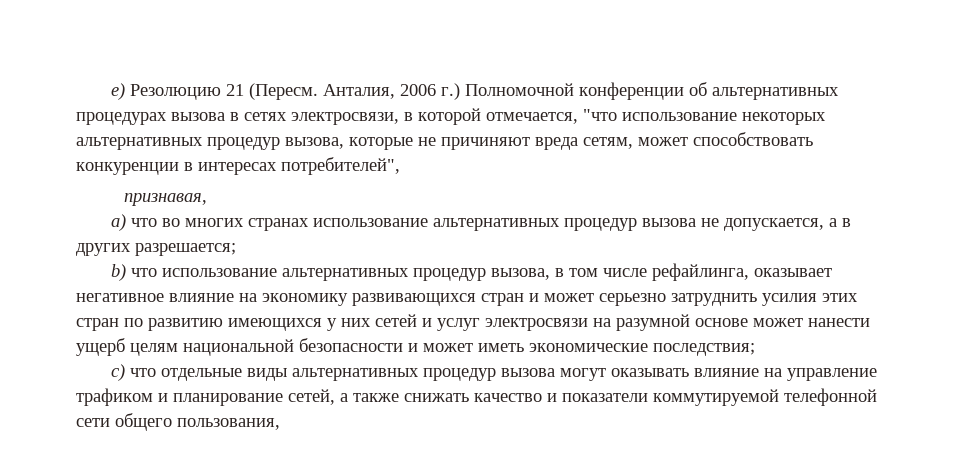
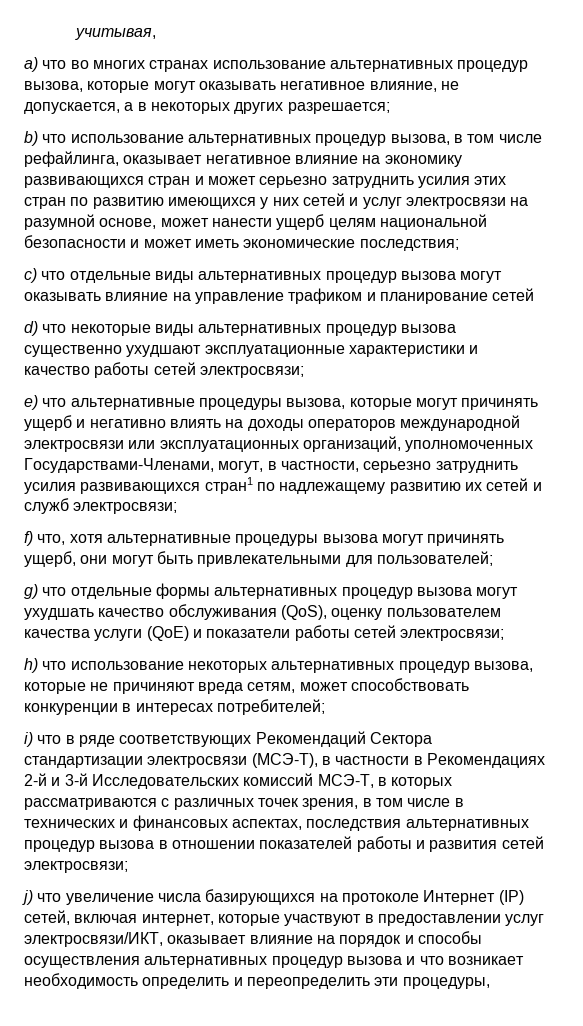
[111,82,840,100] [76,108,826,125] [76,132,813,150] [76,157,400,175] [123,193,207,206] e) Резолюцию 21 (Пересм. Анталия, 2006 г.) Полномочной конференции об альтернативных процедурах вызова в сетях электросвязи, в которой отмечается, "что использование некоторых альтернативных процедур вызова, которые не причиняют вреда сетям, может способствовать конкуренции в интересах потребителей", // признавая, -> [74,28,156,40] учитывая,
[642,218,697,227] вызова -> [24,81,437,93] вызова, которые могут оказывать негативное влияние,
(852, 222) none -> [150,102,230,114] некоторых
[695,318,748,327] основе -> [99,218,157,229] основе,
[288,388,877,406] [76,413,280,431] сетей, а также снижать качество и показатели коммутируемой телефонной сети общего пользования, -> [492,288,535,301] [24,321,456,336] [24,345,479,357] [24,362,304,378] [24,395,539,410] [24,415,521,431] [24,436,534,452] [24,458,518,473] [24,477,542,494] [24,498,178,514] [24,531,505,546] [24,551,493,567] [24,583,519,599] [24,604,501,620] [24,625,505,641] [24,658,533,673] [24,678,469,694] [24,699,325,715] [24,731,432,747] [24,753,545,768] [24,773,453,789] [24,798,464,810] [24,815,529,831] [24,836,544,852] [24,861,128,873] [22,889,524,905] [24,910,545,926] [24,931,482,947] [24,956,524,968] [24,973,490,989] сетей // d) что некоторые виды альтернативных процедур вызова существенно ухудшают эксплуатационные характеристики и качество работы сетей электросвязи; // e) что альтернативные процедуры вызова, которые могут причинять ущерб и негативно влиять на доходы операторов международной электросвязи или эксплуатационных организаций, уполномоченных Государствами-Членами, могут, в частности, серьезно затруднить усилия развивающихся стран1 по надлежащему развитию их сетей и служб электросвязи; // f) что, хотя альтернативные процедуры вызова могут причинять ущерб, они могут быть привлекательными для пользователей; // g) что отдельные формы альтернативных процедур вызова могут ухудшать качество обслуживания (QoS), оценку пользователем качества услуги (QoE) и показатели работы сетей электросвязи; // h) что использование некоторых альтернативных процедур вызова, которые не причиняют вреда сетям, может способствовать конкуренции в интересах потребителей; // i) что в ряде соответствующих Рекомендаций Сектора стандартизации электросвязи (МСЭ-Т), в частности в Рекомендациях 2-й и 3-й Исследовательских комиссий МСЭ-Т, в которых рассматриваются с различных точек зрения, в том числе в технических и финансовых аспектах, последствия альтернативных процедур вызова в отношении показателей работы и развития сетей электросвязи; // j) что увеличение числа базирующихся на протоколе Интернет (IP) сетей, включая интернет, которые участвуют в предоставлении услуг электросвязи/ИКТ, оказывает влияние на порядок и способы осуществления альтернативных процедур вызова и что возникает необходимость определить и переопределить эти процедуры,

